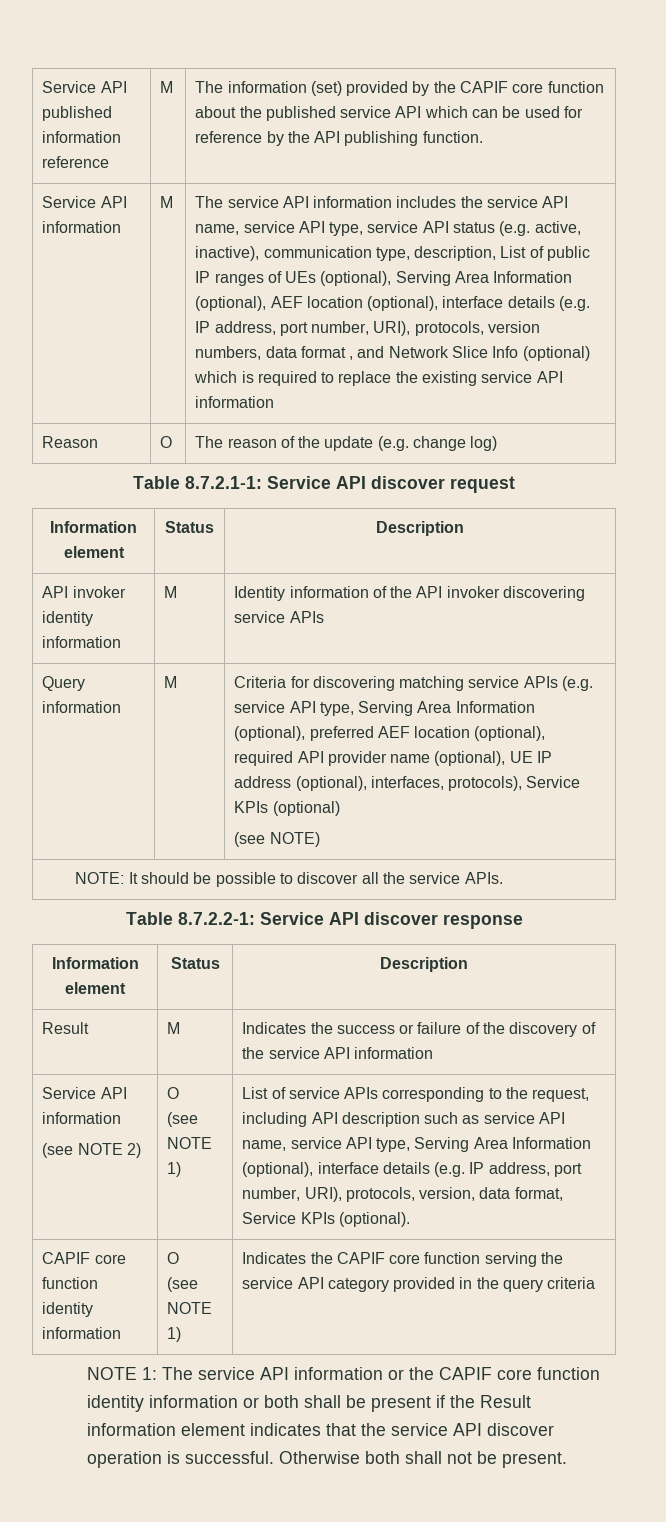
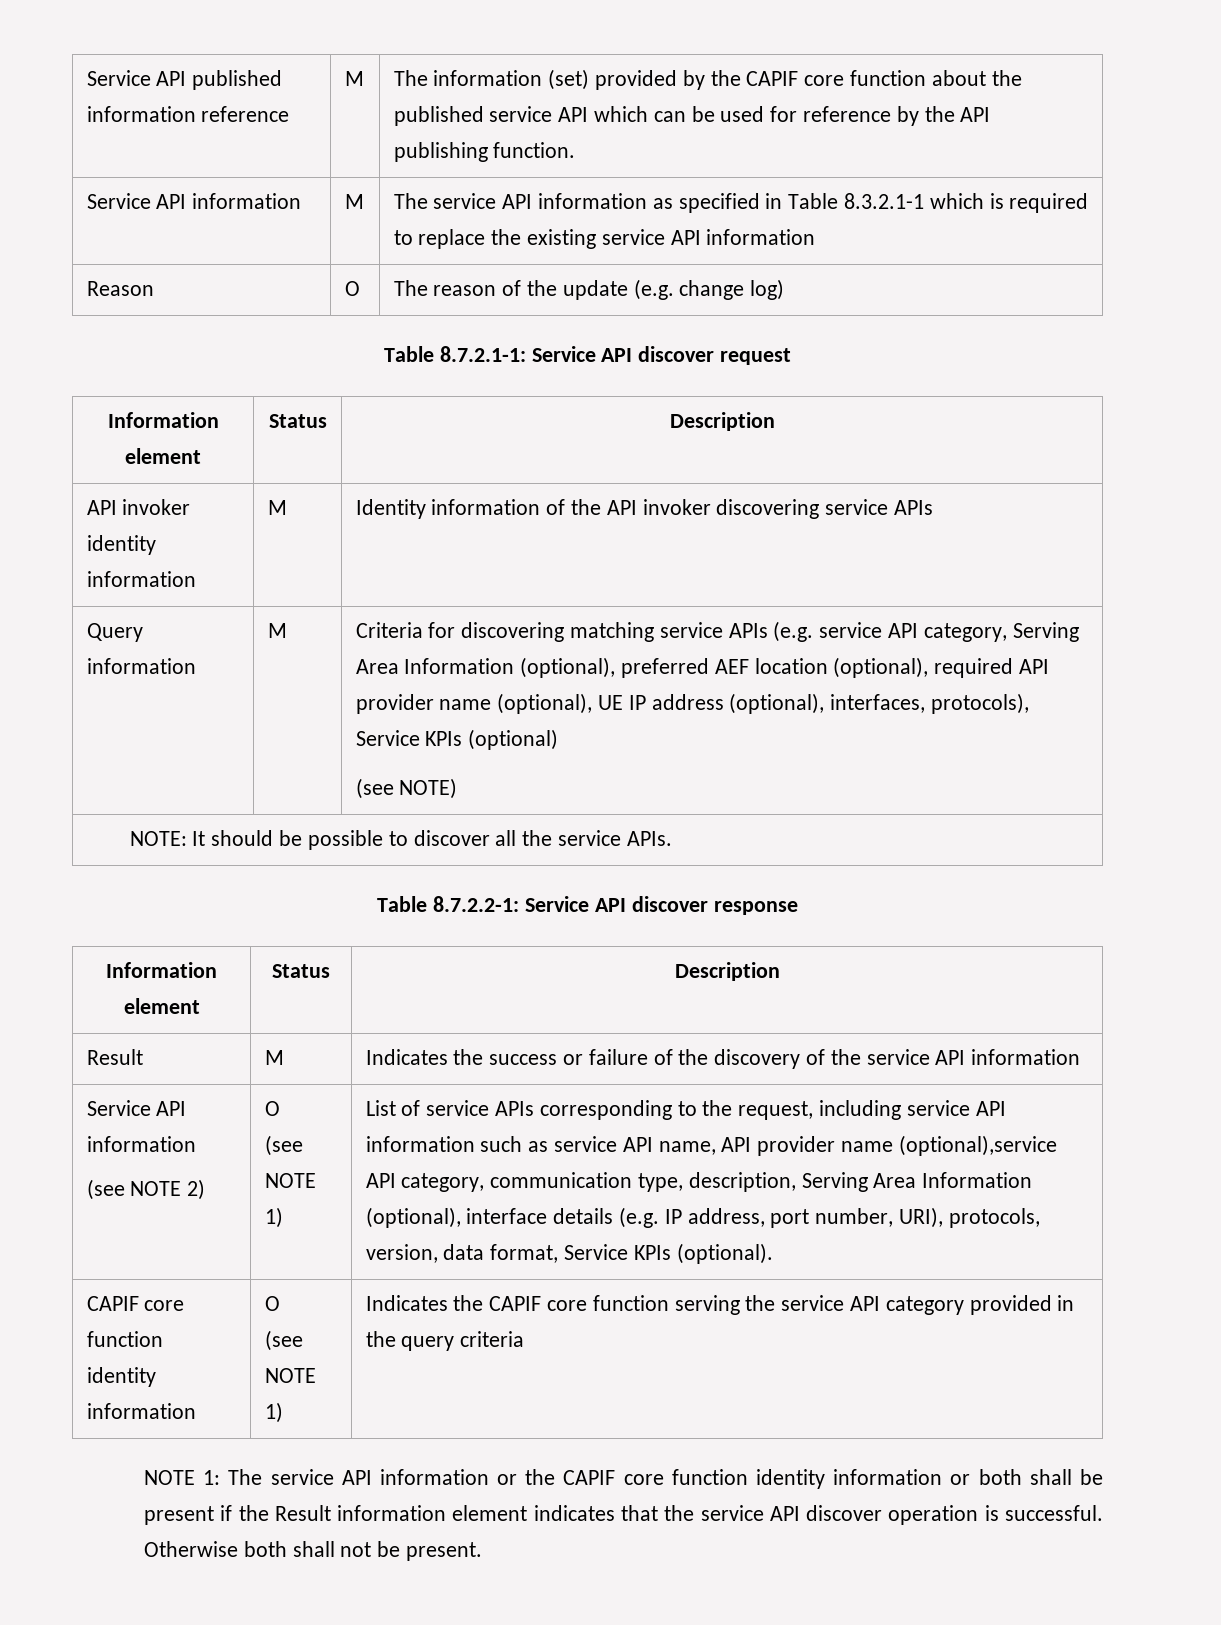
[396,196,569,208] [195,221,581,236] [195,246,591,261] [195,271,573,286] [195,296,591,311] [195,321,541,336] [195,346,590,361] includes the service API name, service API type, service API status (e.g. active, inactive), communication type, description, List of public IP ranges of UEs (optional), Serving Area Information (optional), AEF location (optional), interface details (e.g. IP address, port number, URI), protocols, version numbers, data format , and Network Slice Info (optional) -> [652,193,924,213] as specified in Table 8.3.2.1-1
[319,702,354,716] type, -> [923,623,1007,642] category,
[311,1112,420,1127] API description -> [906,1100,1006,1116] [365,1136,475,1152] service API information
[290,1137,411,1152] service API type, -> [721,1135,1057,1156] [365,1172,796,1192] API provider name (optional),service API category, communication type, description,

